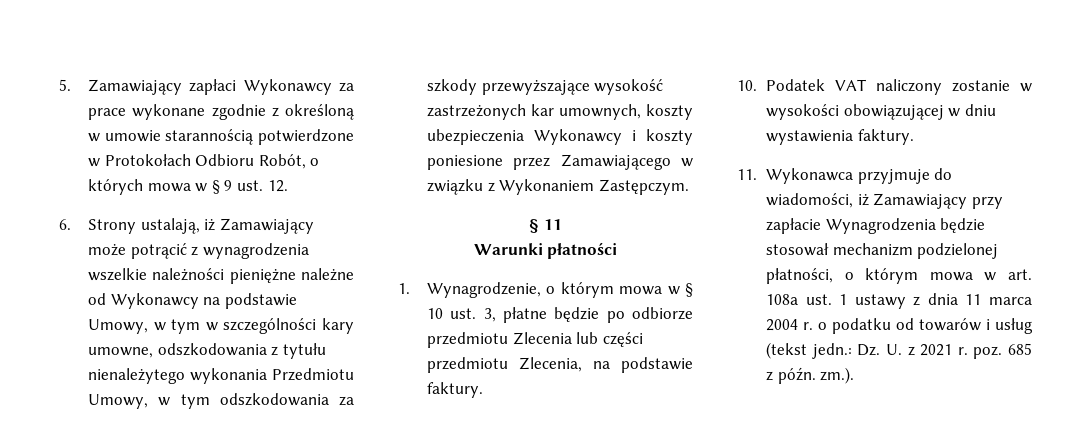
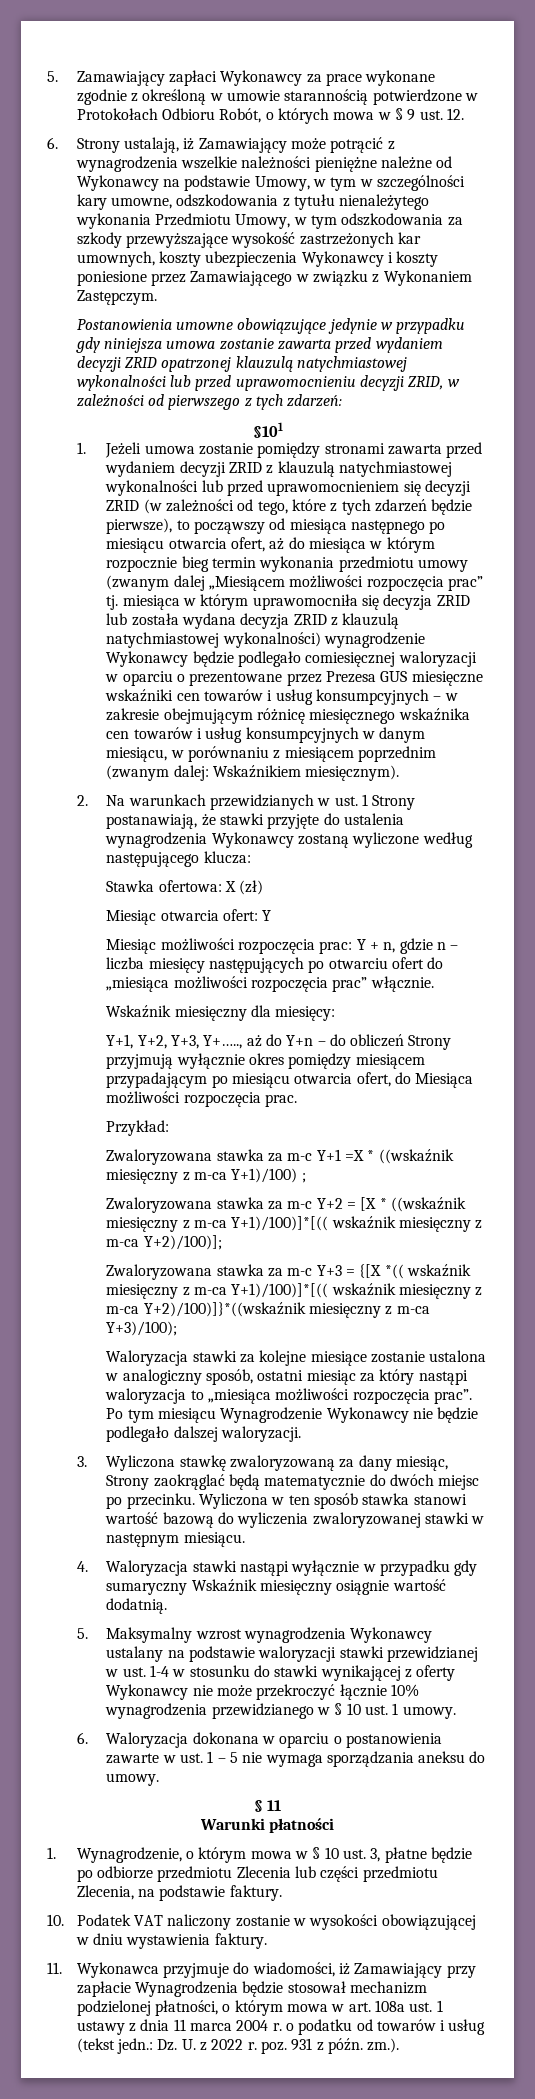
(689, 187) none -> [76,318,466,334] [75,337,443,353] [76,356,407,372] [76,375,460,391] [76,394,343,410] [252,422,283,438] [76,442,483,458] [105,461,452,477] [105,480,471,496] [106,499,473,515] [106,518,446,534] [106,537,435,553] [106,556,468,572] [106,575,483,591] [106,594,470,610] [106,613,400,629] [106,632,425,648] [106,651,477,667] [105,671,483,686] [105,689,458,705] [106,708,470,724] [106,727,426,743] [106,746,436,762] [106,765,400,781] [76,794,416,810] [106,813,404,829] [105,832,473,848] [106,851,251,867] [106,880,264,895] [106,909,272,925] [106,938,459,954] [106,957,444,973] [106,976,434,992] [106,1005,336,1021] [106,1034,452,1050] [106,1053,425,1069] [106,1072,474,1088] [106,1091,297,1107] [106,1120,170,1136] [106,1149,454,1165] [106,1168,306,1184] [106,1197,466,1213] [106,1216,483,1232] [106,1235,222,1250] [106,1264,471,1280] [106,1283,483,1299] [106,1302,430,1318] [106,1321,178,1336] [106,1350,487,1366] [105,1369,468,1385] [105,1388,472,1404] [106,1407,479,1423] [106,1426,301,1442] [76,1455,448,1471] [106,1474,480,1490] [106,1493,467,1509] [105,1512,485,1528] [106,1532,245,1547] [76,1560,478,1576] [106,1579,446,1595] [106,1598,168,1614] [76,1627,433,1643] [106,1646,478,1662] [105,1665,456,1681] [106,1684,419,1700] [105,1703,456,1719] [76,1732,442,1748] [106,1751,486,1767] [106,1773,160,1786] // Postanowienia umowne obowiązujące jedynie w przypadku gdy niniejsza umowa zostanie zawarta przed wydaniem decyzji ZRID opatrzonej klauzulą natychmiastowej wykonalności lub przed uprawomocnieniu decyzji ZRID, w zależności od pierwszego z tych zdarzeń: // §101 // 1. Jeżeli umowa zostanie pomiędzy stronami zawarta przed wydaniem decyzji ZRID z klauzulą natychmiastowej wykonalności lub przed uprawomocnieniem się decyzji ZRID (w zależności od tego, które z tych zdarzeń będzie pierwsze), to począwszy od miesiąca następnego po miesiącu otwarcia ofert, aż do miesiąca w którym rozpocznie bieg termin wykonania przedmiotu umowy (zwanym dalej „Miesiącem możliwości rozpoczęcia prac” tj. miesiąca w którym uprawomocniła się decyzja ZRID lub została wydana decyzja ZRID z klauzulą natychmiastowej wykonalności) wynagrodzenie Wykonawcy będzie podlegało comiesięcznej waloryzacji w oparciu o prezentowane przez Prezesa GUS miesięczne wskaźniki cen towarów i usług konsumpcyjnych – w zakresie obejmującym różnicę miesięcznego wskaźnika cen towarów i usług konsumpcyjnych w danym miesiącu, w porównaniu z miesiącem poprzednim (zwanym dalej: Wskaźnikiem miesięcznym). // 2. Na warunkach przewidzianych w ust. 1 Strony postanawiają, że stawki przyjęte do ustalenia wynagrodzenia Wykonawcy zostaną wyliczone według następującego klucza: // Stawka ofertowa: X (zł) // Miesiąc otwarcia ofert: Y // Miesiąc możliwości rozpoczęcia prac: Y + n, gdzie n – liczba miesięcy następujących po otwarciu ofert do „miesiąca możliwości rozpoczęcia prac” włącznie. // Wskaźnik miesięczny dla miesięcy: // Y+1, Y+2, Y+3, Y+….., aż do Y+n – do obliczeń Strony przyjmują wyłącznie okres pomiędzy miesiącem przypadającym po miesiącu otwarcia ofert, do Miesiąca możliwości rozpoczęcia prac. // Przykład: // Zwaloryzowana stawka za m-c Y+1 =X * ((wskaźnik miesięczny z m-ca Y+1)/100) ; // Zwaloryzowana stawka za m-c Y+2 = [X * ((wskaźnik miesięczny z m-ca Y+1)/100)]*[(( wskaźnik miesięczny z m-ca Y+2)/100)]; // Zwaloryzowana stawka za m-c Y+3 = {[X *(( wskaźnik miesięczny z m-ca Y+1)/100)]*[(( wskaźnik miesięczny z m-ca Y+2)/100)]}*((wskaźnik miesięczny z m-ca Y+3)/100); // Waloryzacja stawki za kolejne miesiące zostanie ustalona w analogiczny sposób, ostatni miesiąc za który nastąpi waloryzacja to „miesiąca możliwości rozpoczęcia prac”. Po tym miesiącu Wynagrodzenie Wykonawcy nie będzie podlegało dalszej waloryzacji. // 3. Wyliczona stawkę zwaloryzowaną za dany miesiąc, Strony zaokrąglać będą matematycznie do dwóch miejsc po przecinku. Wyliczona w ten sposób stawka stanowi wartość bazową do wyliczenia zwaloryzowanej stawki w następnym miesiącu. // 4. Waloryzacja stawki nastąpi wyłącznie w przypadku gdy sumaryczny Wskaźnik miesięczny osiągnie wartość dodatnią. // 5. Maksymalny wzrost wynagrodzenia Wykonawcy ustalany na podstawie waloryzacji stawki przewidzianej w ust. 1-4 w stosunku do stawki wynikającej z oferty Wykonawcy nie może przekroczyć łącznie 10% wynagrodzenia przewidzianego w § 10 ust. 1 umowy. // 6. Waloryzacja dokonana w oparciu o postanowienia zawarte w ust. 1 – 5 nie wymaga sporządzania aneksu do umowy.
[920,344,953,356] 2021 -> [211,2039,244,2050] 2022
[1008,343,1032,355] 685 -> [291,2038,313,2051] 931

